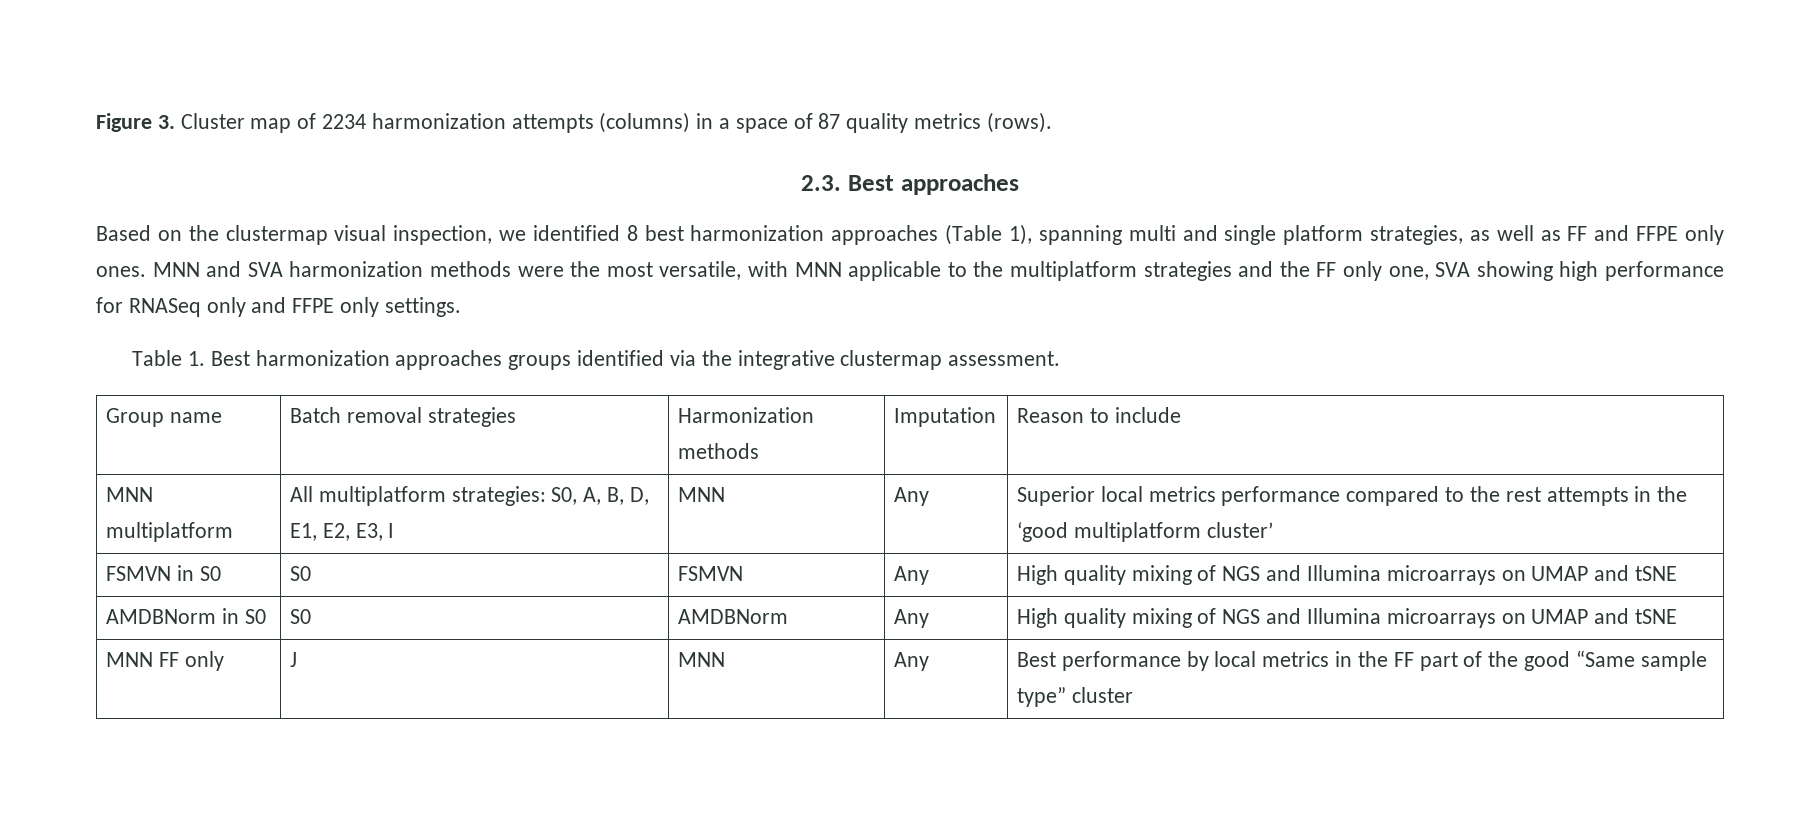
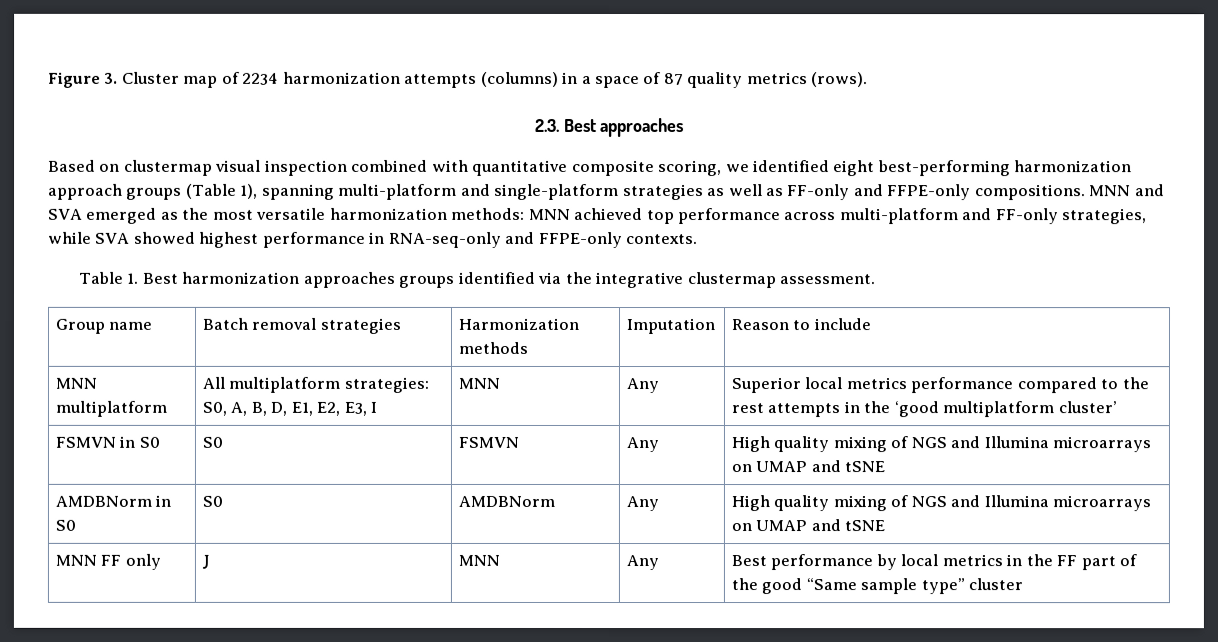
[188,225,219,241] the -> (121, 167) none
[393,224,1724,245] [96,261,1724,281] [96,297,461,317] inspection, we identified 8 best harmonization approaches (Table 1), spanning multi and single platform strategies, as well as FF and FFPE only ones. MNN and SVA harmonization methods were the most versatile, with MNN applicable to the multiplatform strategies and the FF only one, SVA showing high performance for RNASeq only and FFPE only settings. -> [264,159,1133,177] [48,183,1165,201] [48,207,1148,225] [48,231,699,249] inspection combined with quantitative composite scoring, we identified eight best-performing harmonization approach groups (Table 1), spanning multi-platform and single-platform strategies as well as FF-only and FFPE-only compositions. MNN and SVA emerged as the most versatile harmonization methods: MNN achieved top performance across multi-platform and FF-only strategies, while SVA showed highest performance in RNA-seq-only and FFPE-only contexts.

